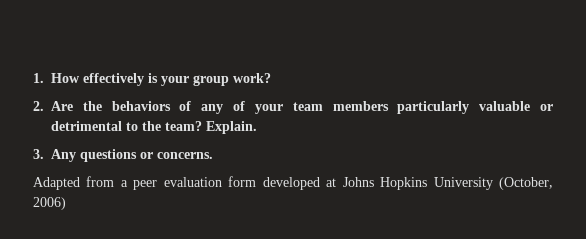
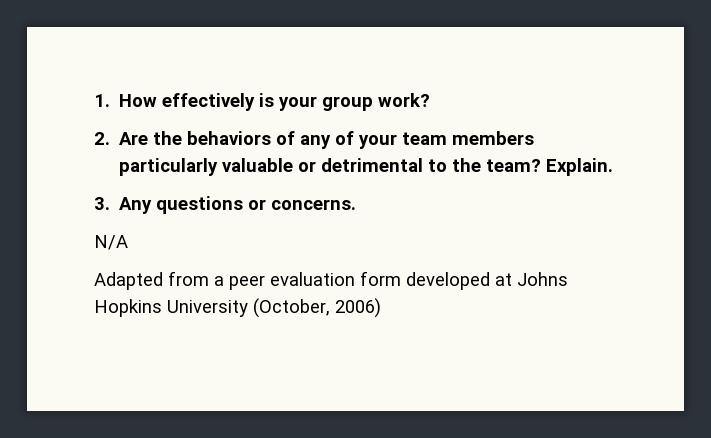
(213, 155) none -> [94,235,128,250] // N/A

